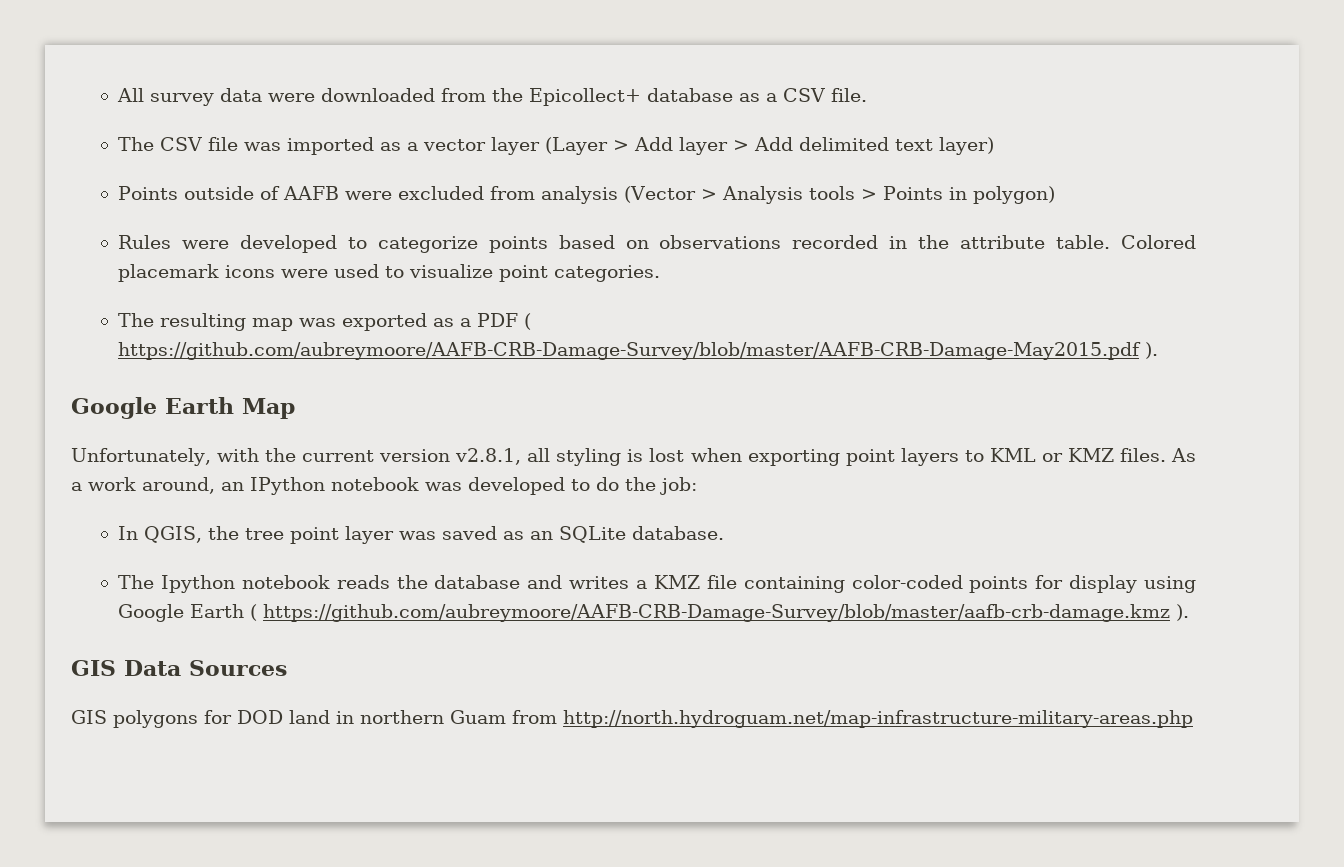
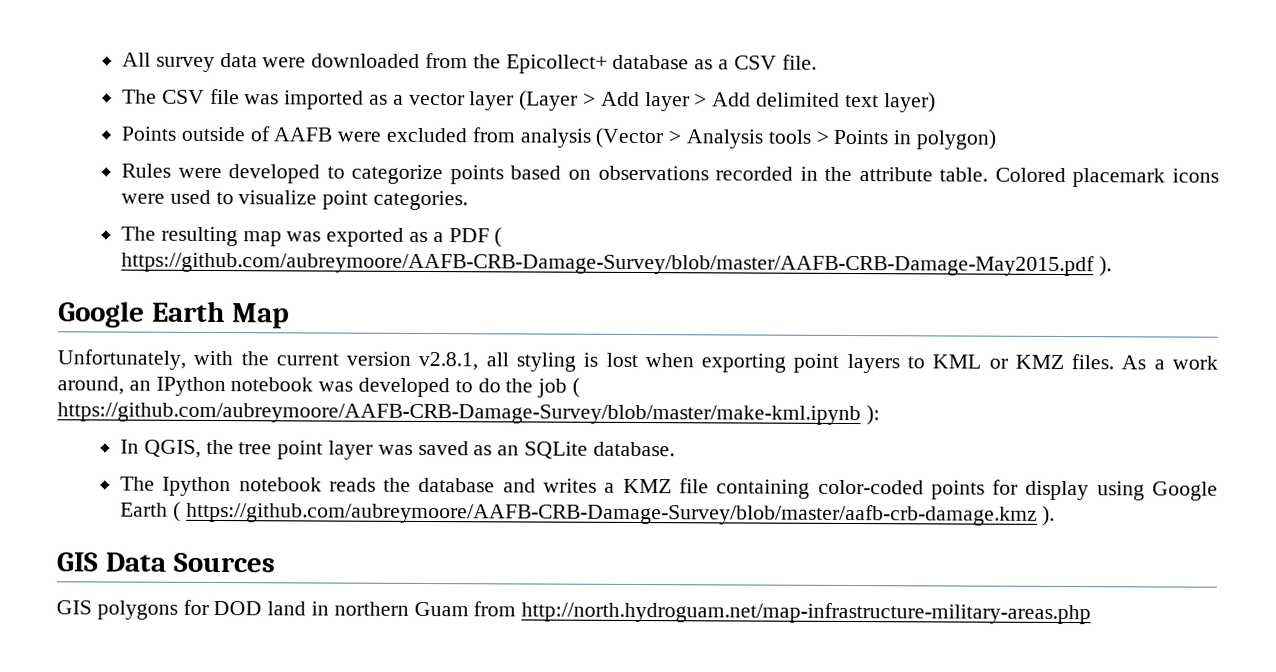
[660,477,697,495] job: -> [537,377,581,398] [57,402,880,426] job ( https://github.com/aubreymoore/AAFB-CRB-Damage-Survey/blob/master/make-kml.ipynb ):

